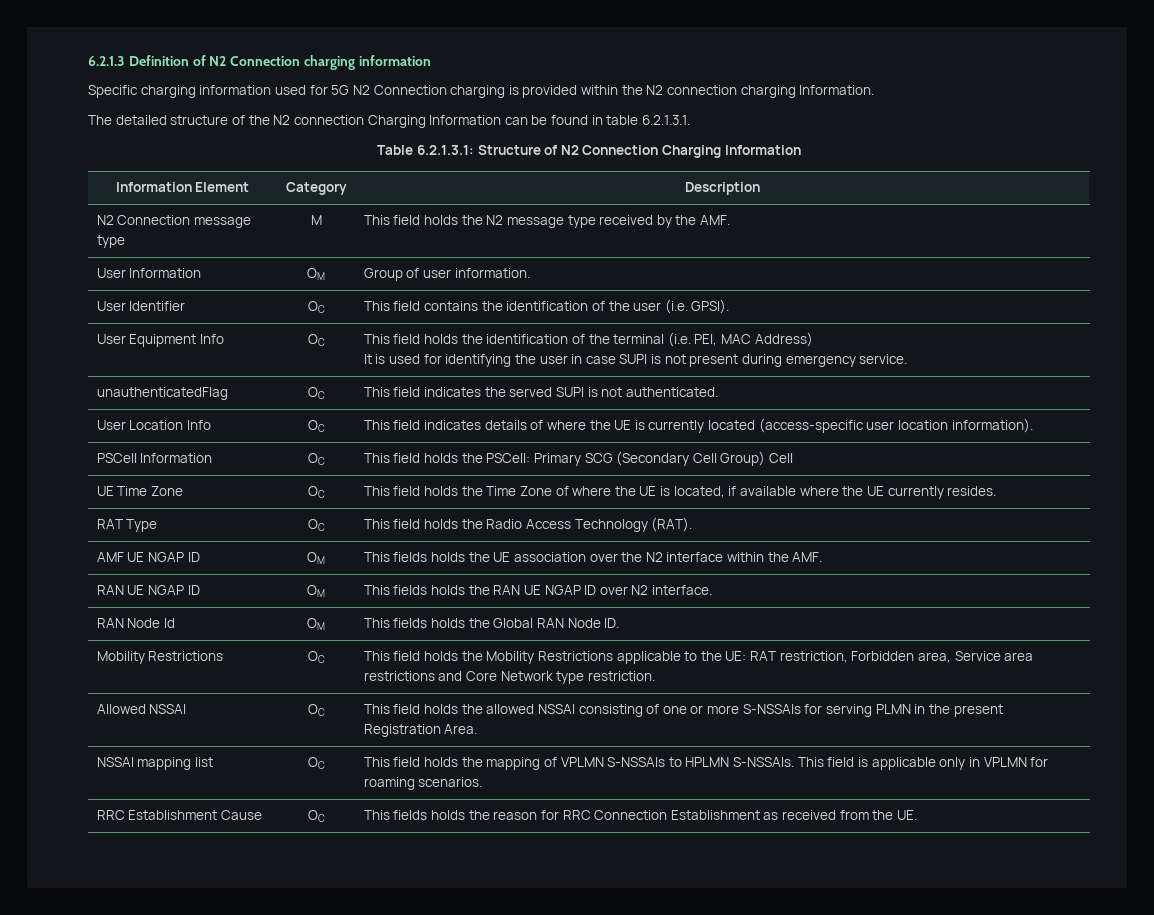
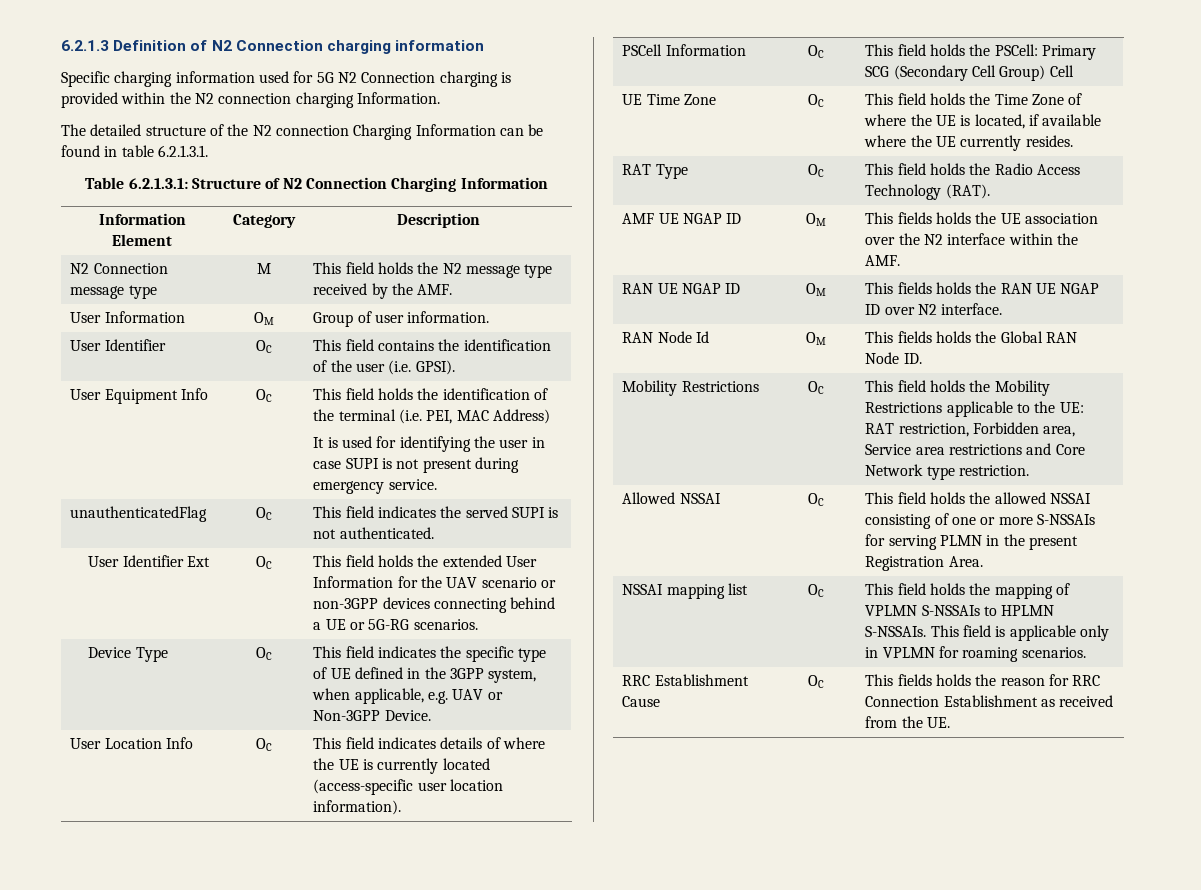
(718, 392) none -> [88,555,211,567] [255,556,272,569] [313,555,538,567] [313,576,557,588] [313,597,556,613] [313,619,478,630] [88,647,168,662] [255,647,272,660] [313,646,547,662] [313,667,537,683] [312,688,503,704] [313,710,431,721] // User Identifier Ext | OC | This field holds the extended User Information for the UAV scenario or non-3GPP devices connecting behind a UE or 5G-RG scenarios. // Device Type | OC | This field indicates the specific type of UE defined in the 3GPP system, when applicable, e.g. UAV or Non-3GPP Device.

